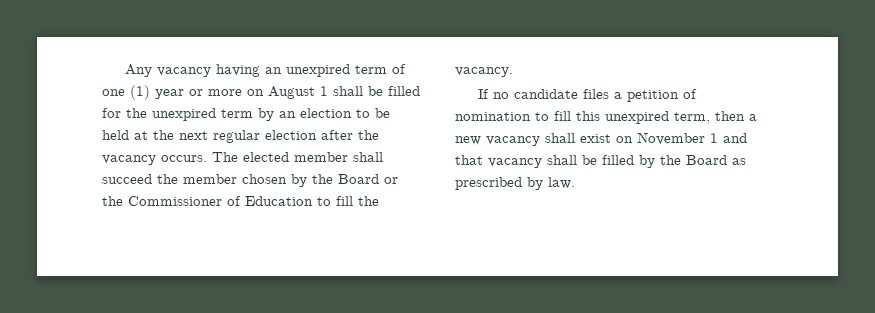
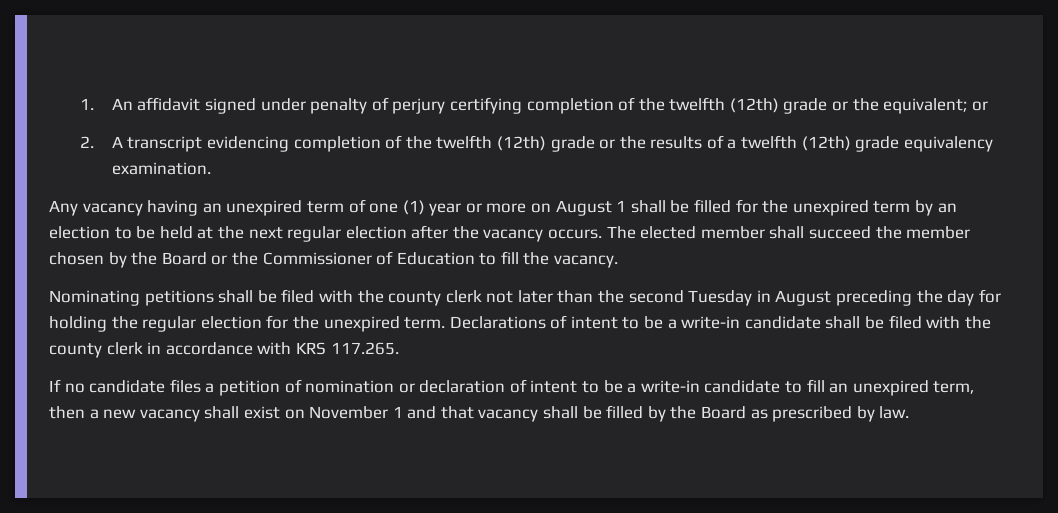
(125, 70) none -> [80,97,988,114] [80,135,993,152] [111,162,211,175] 1. An affidavit signed under penalty of perjury certifying completion of the twelfth (12th) grade or the equivalent; or // 2. A transcript evidencing completion of the twelfth (12th) grade or the results of a twelfth (12th) grade equivalency examination. //
(513, 72) none -> [49,289,1001,306] [49,315,991,332] [49,342,399,358] // Nominating petitions shall be filed with the county clerk not later than the second Tuesday in August preceding the day for holding the regular election for the unexpired term. Declarations of intent to be a write-in candidate shall be filed with the county clerk in accordance with KRS 117.265.
[535,111,600,121] to fill this -> [398,379,849,393] or declaration of intent to be a write-in candidate to fill an

